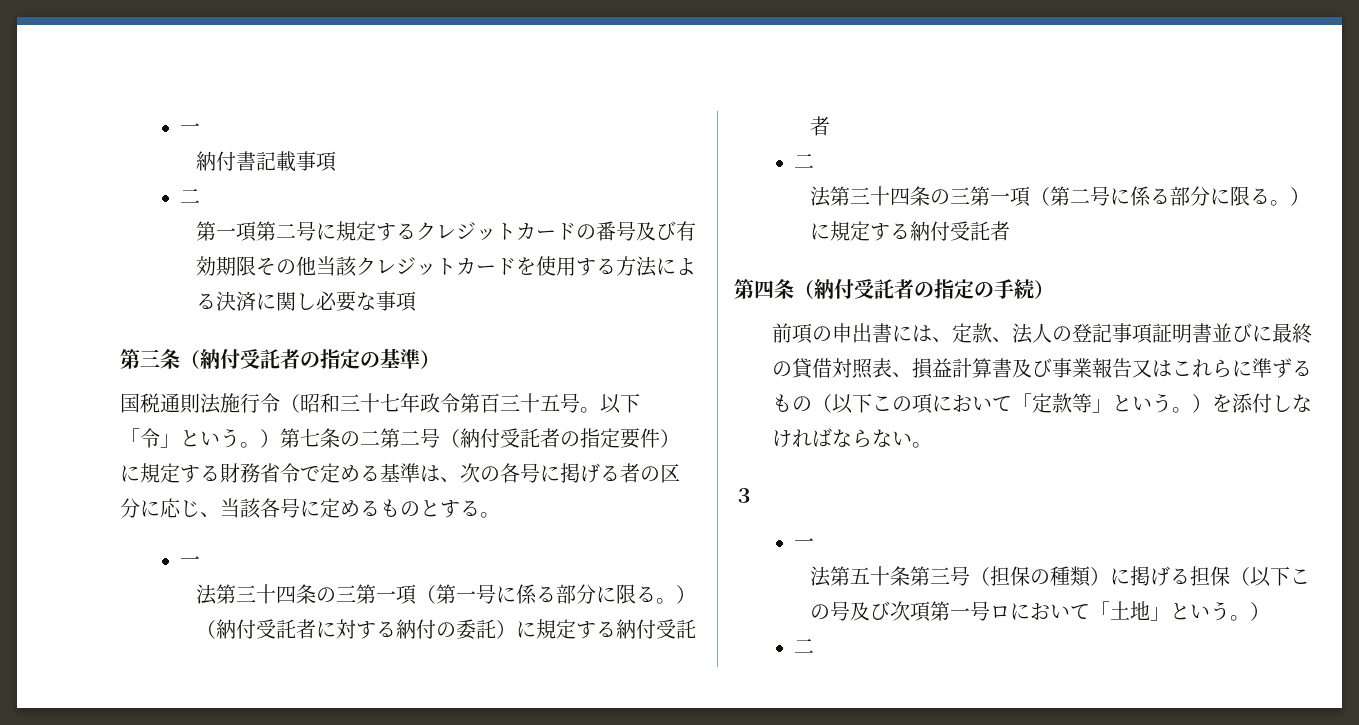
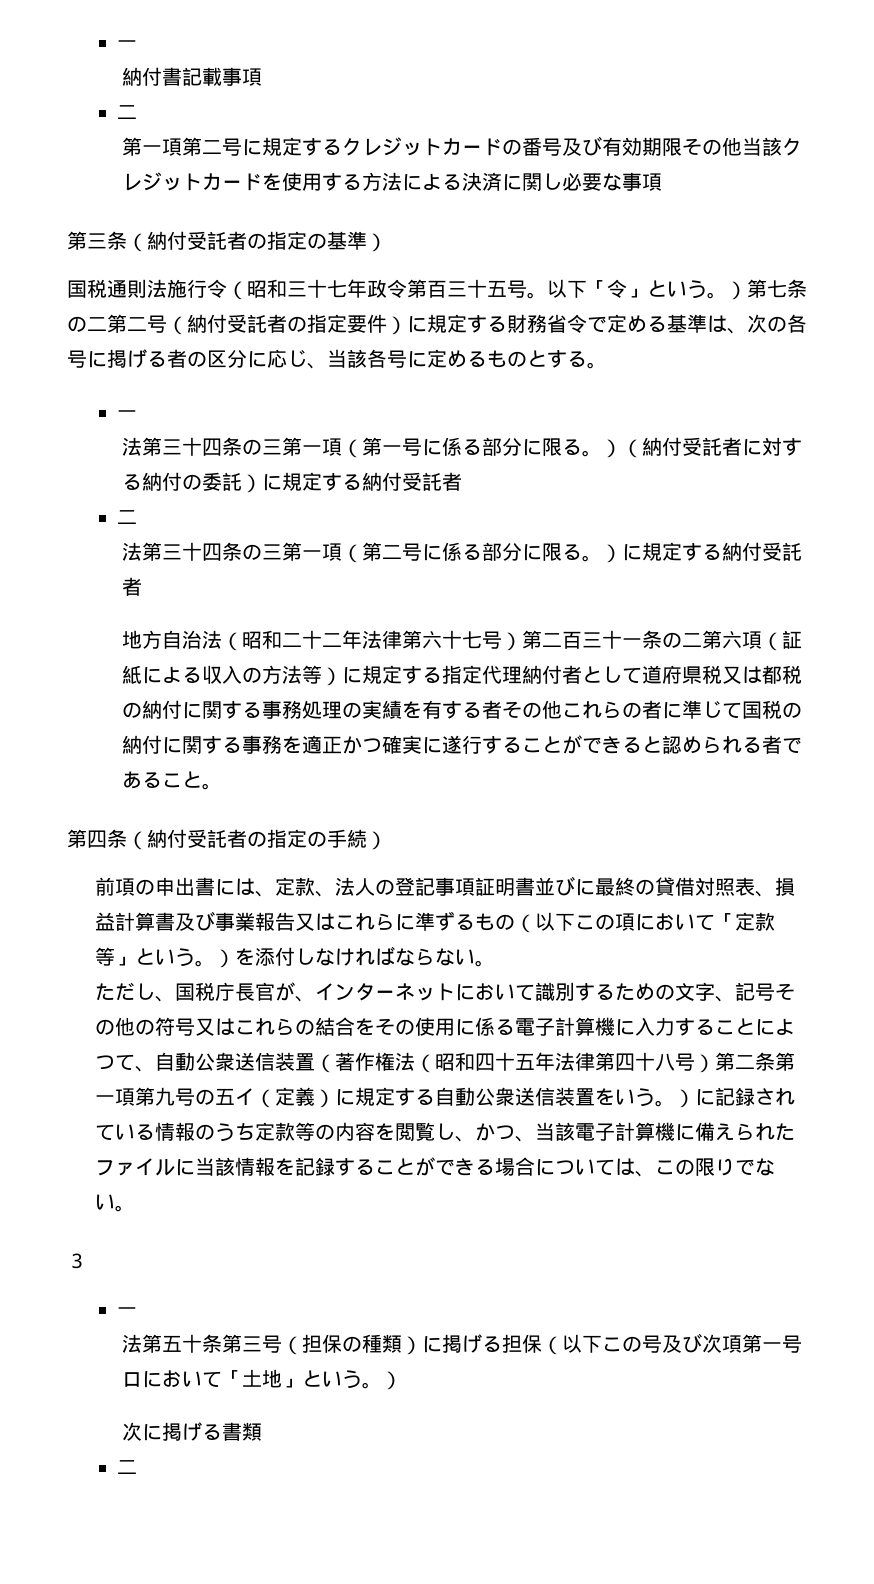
(1010, 231) none -> [122,630,803,651] [122,665,803,686] [122,700,803,719] [122,735,803,754] [122,771,223,790] // 地方自治法（昭和二十二年法律第六十七号）第二百三十一条の二第六項（証紙による収入の方法等）に規定する指定代理納付者として道府県税又は都税の納付に関する事務処理の実績を有する者その他これらの者に準じて国税の納付に関する事務を適正かつ確実に遂行することができると認められる者であること。
(932, 445) none -> [94,982,795,1002] [94,1017,795,1036] [94,1052,795,1073] [94,1087,795,1108] [94,1122,795,1142] [94,1157,775,1177] [94,1194,135,1212] // ただし、国税庁長官が、インターネットにおいて識別するための文字、記号その他の符号又はこれらの結合をその使用に係る電子計算機に入力することによつて、自動公衆送信装置（著作権法（昭和四十五年法律第四十八号）第二条第一項第九号の五イ（定義）に規定する自動公衆送信装置をいう。）に記録されている情報のうち定款等の内容を閲覧し、かつ、当該電子計算機に備えられたファイルに当該情報を記録することができる場合については、この限りでない。
(1270, 611) none -> [122,1422,263,1441] // 次に掲げる書類

